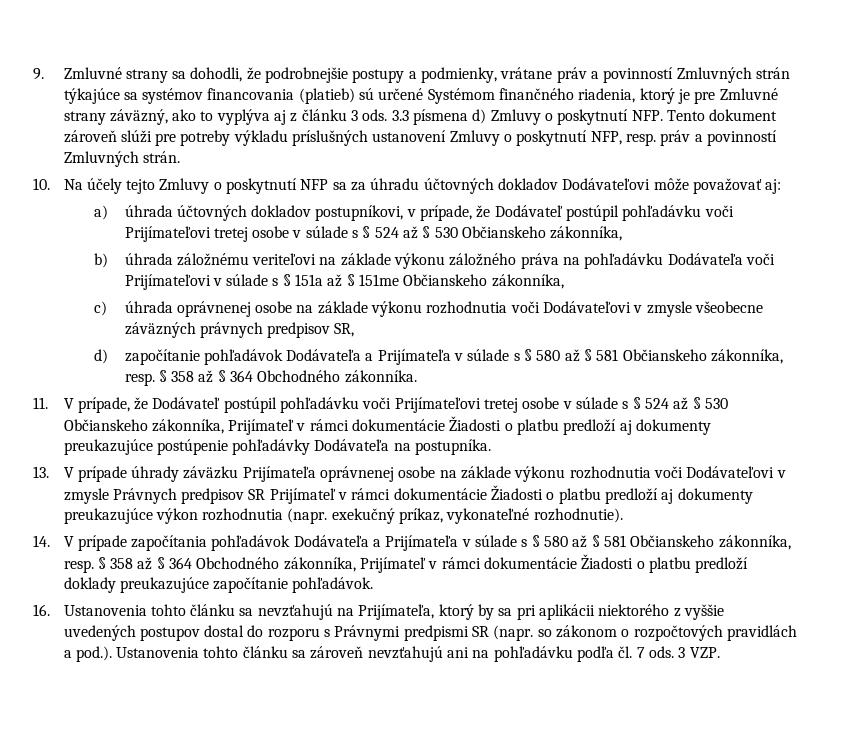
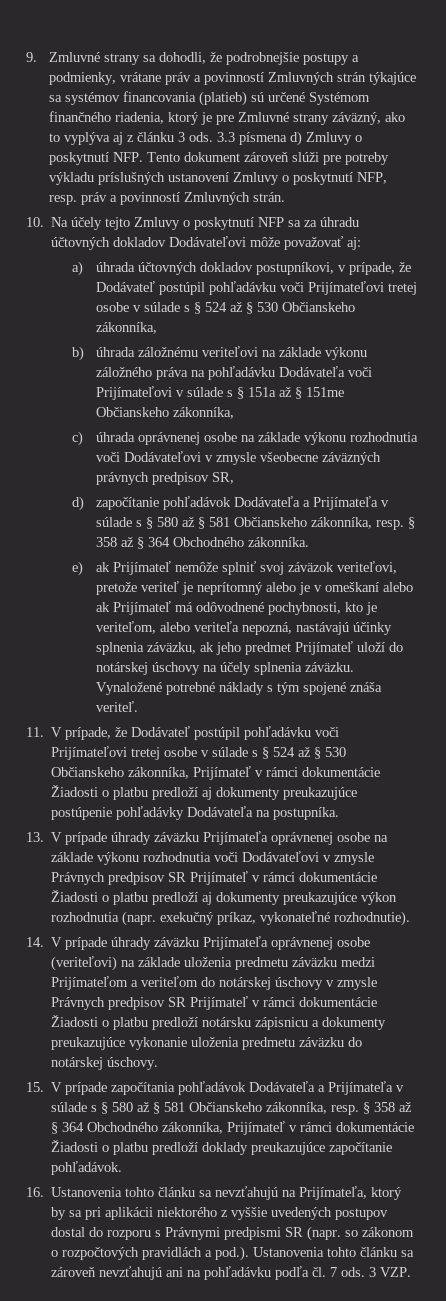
(417, 376) none -> [72,561,397,576] [95,581,413,595] [95,601,377,615] [95,621,392,635] [95,641,403,655] [95,662,354,675] [95,682,382,695] [95,701,138,712] // e) ak Prijímateľ nemôže splniť svoj záväzok veriteľovi, pretože veriteľ je neprítomný alebo je v omeškaní alebo ak Prijímateľ má odôvodnené pochybnosti, kto je veriteľom, alebo veriteľa nepozná, nastávajú účinky splnenia záväzku, ak jeho predmet Prijímateľ uloží do notárskej úschovy na účely splnenia záväzku. Vynaložené potrebné náklady s tým spojené znáša veriteľ.
(127, 543) none -> [111,936,371,950] [51,956,376,971] [51,976,378,990] [51,996,378,1010] [51,1015,387,1030] [51,1037,363,1050] [51,1057,159,1070] [26,1082,108,1095] úhrady záväzku Prijímateľa oprávnenej osobe (veriteľovi) na základe uloženia predmetu záväzku medzi Prijímateľom a veriteľom do notárskej úschovy v zmysle Právnych predpisov SR Prijímateľ v rámci dokumentácie Žiadosti o platbu predloží notársku zápisnicu a dokumenty preukazujúce vykonanie uloženia predmetu záväzku do notárskej úschovy. // 15. V prípade

